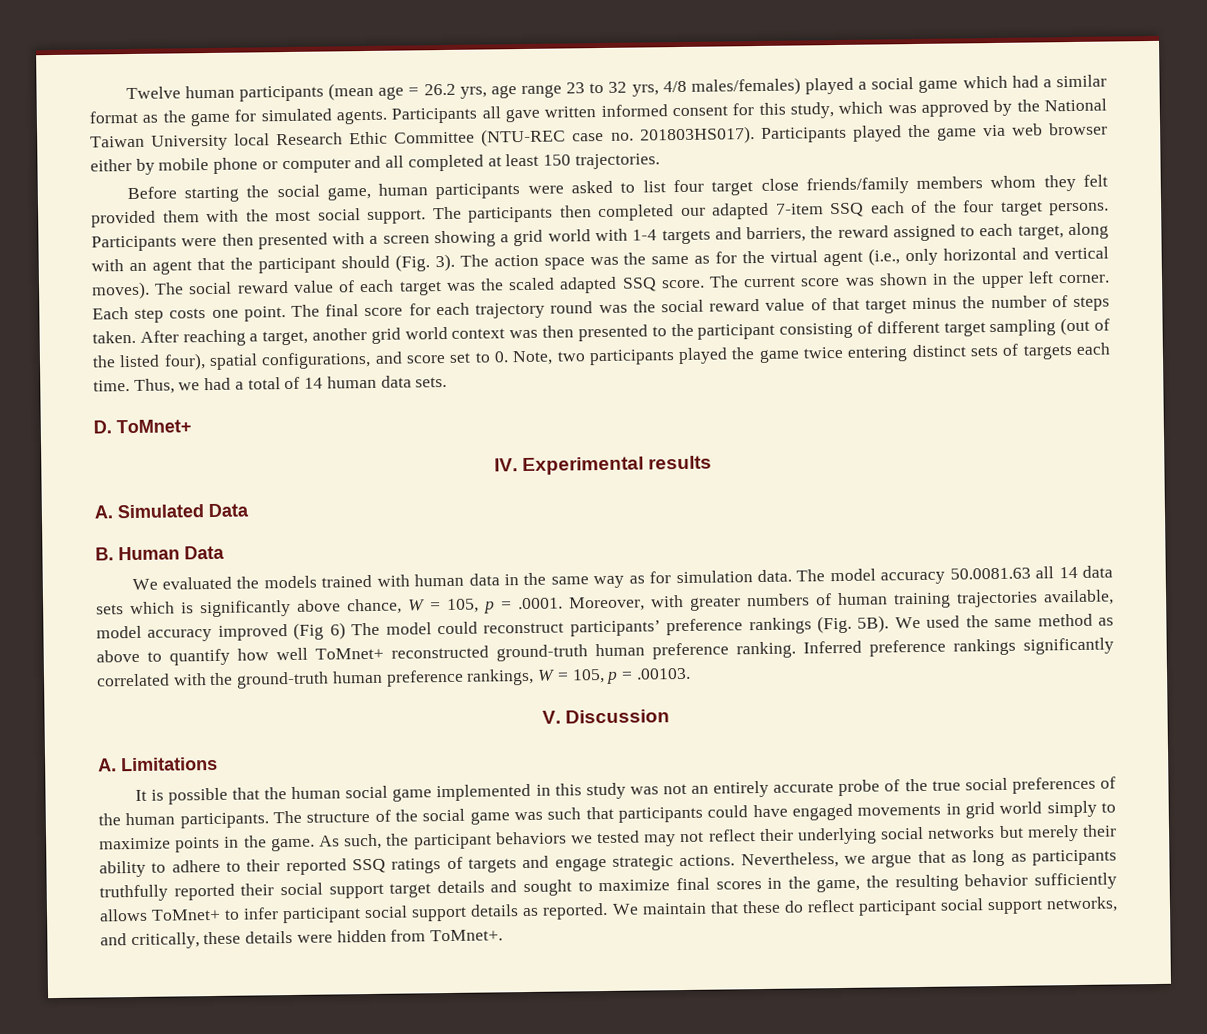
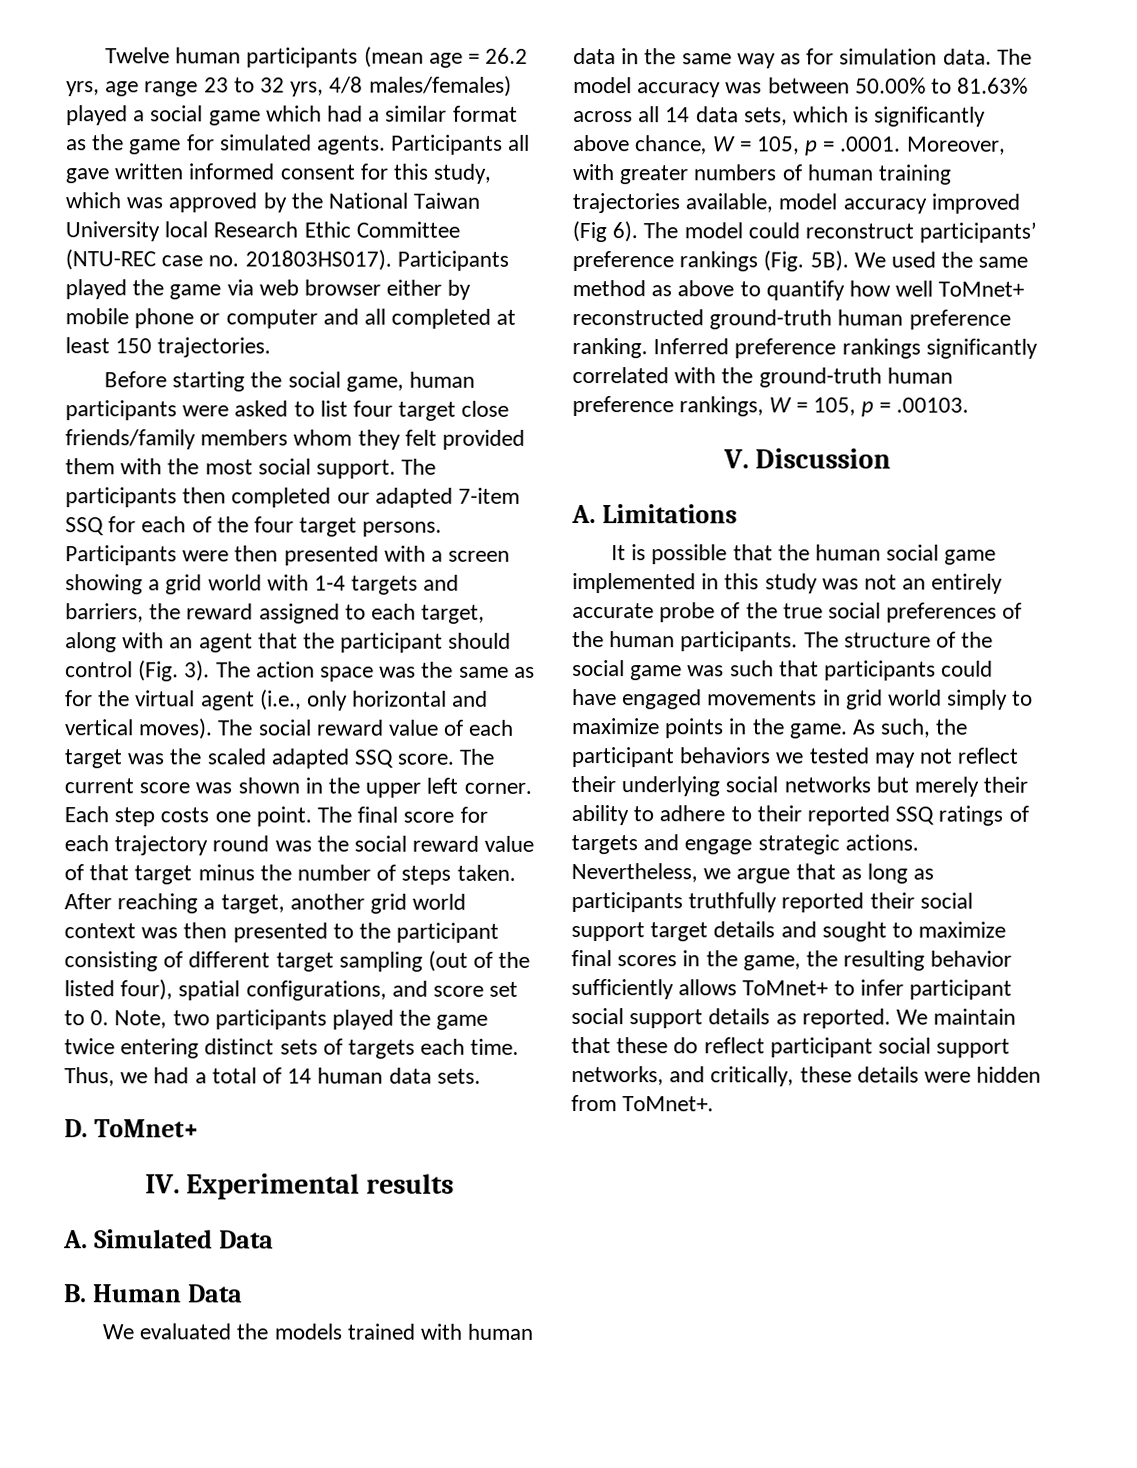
(864, 210) none -> [108,516,137,533] for
(390, 262) none -> [65,661,133,678] control
[949,567,1031,580] 50.0081.63 -> [725,77,1029,94] [573,111,633,123] was between 50.00% to 81.63% across
[96,604,124,615] sets -> [743,107,788,126] sets,
[329,622,346,640] 6) -> [612,221,639,243] 6).

